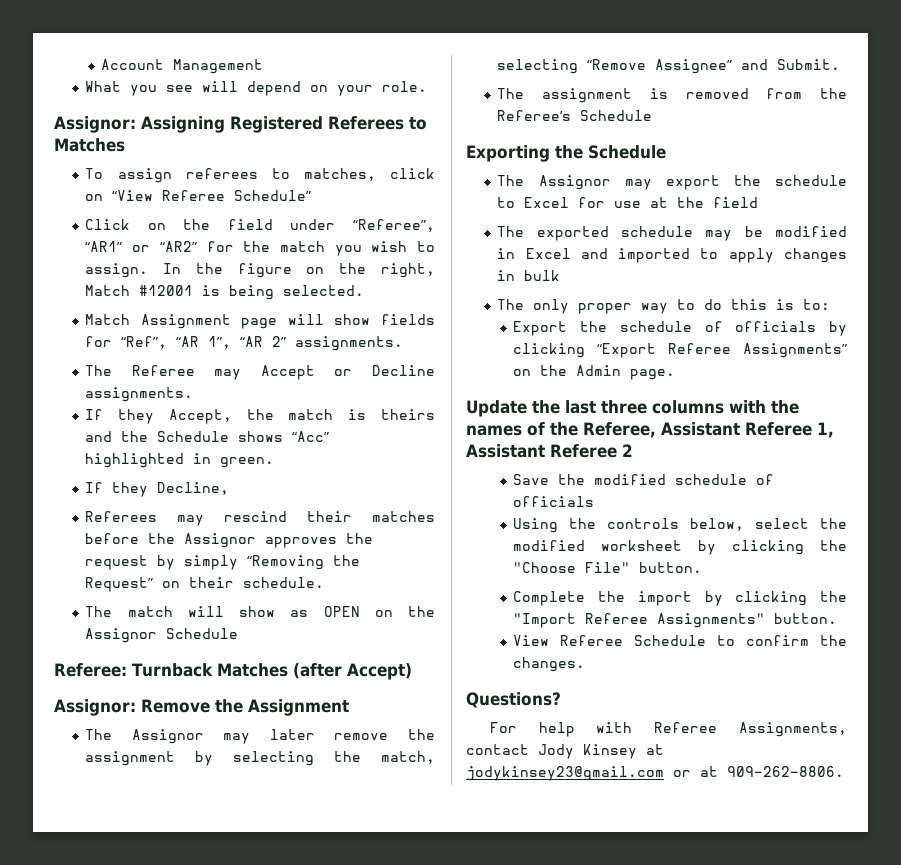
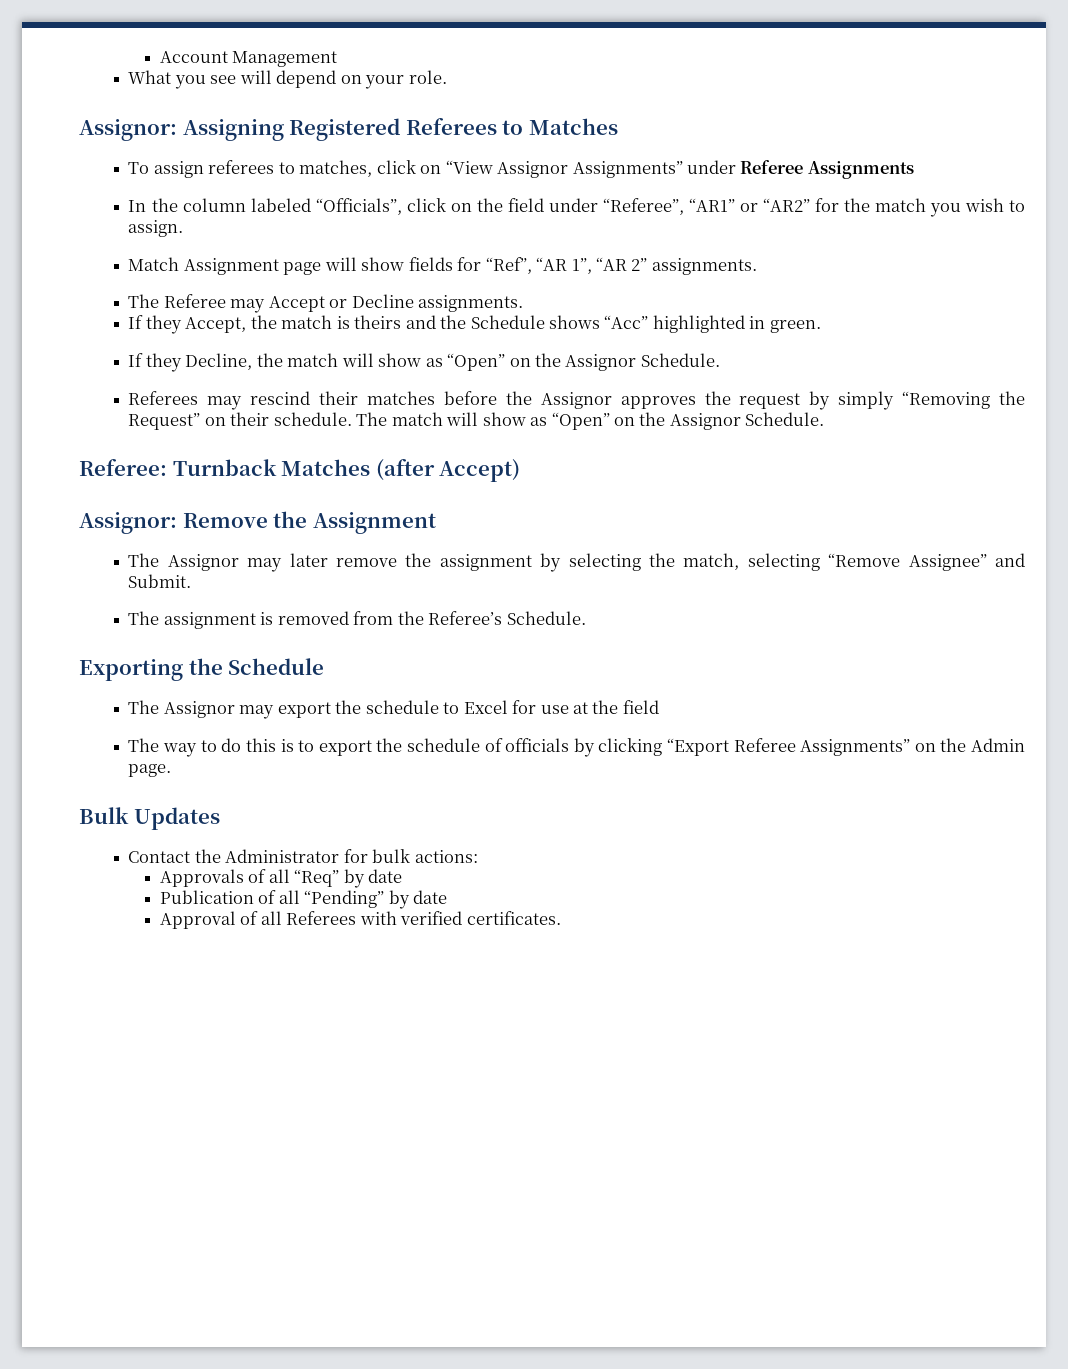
[162,190,312,201] [85,219,131,230] Referee Schedule” // Click -> [497,160,914,179] [128,198,446,215] Assignor Assignments” under Referee Assignments // In the column labeled “Officials”, click
[163,263,435,278] [85,285,365,300] In the figure on the right, Match #12001 is being selected. -> (184, 228) none
(230, 488) none -> [256,353,720,371] the match will show as “Open” on the Assignor Schedule.
(325, 582) // -> (352, 419) none
[323,606,435,617] [85,628,239,643] OPEN on the Assignor Schedule -> [551,412,825,430] “Open” on the Assignor Schedule.
[580,110,653,121] Schedule -> [506,611,586,625] Schedule.
[536,226,847,241] [497,248,847,263] [497,270,561,281] [497,299,633,314] exported schedule may be modified in Excel and imported to apply changes in bulk // The only proper -> (160, 745) none
[803,299,831,310] [513,321,568,336] to: // Export -> [298,740,372,756] to export
[466,400,799,417] [466,422,834,438] [466,444,633,458] [513,474,775,485] [513,496,595,507] [513,518,847,533] [513,540,847,555] [513,562,703,573] [513,591,847,606] [513,613,838,628] [513,635,847,646] [513,657,586,672] [466,692,561,708] [489,722,847,737] [466,744,664,759] [466,766,844,781] Update the last three columns with the names of the Referee, Assistant Referee 1, Assistant Referee 2 // Save the modified schedule of officials // Using the controls below, select the modified worksheet by clicking the "Choose File" button. // Complete the import by clicking the "Import Referee Assignments" button. // View Referee Schedule to confirm the changes. // Questions? // For help with Referee Assignments, contact Jody Kinsey at jodykinsey23@gmail.com or at 909-262-8806. -> [79,807,220,830] [128,849,478,863] [159,869,403,888] [159,890,448,909] [159,911,561,929] Bulk Updates // Contact the Administrator for bulk actions: // Approvals of all “Req” by date // Publication of all “Pending” by date // Approval of all Referees with verified certificates.

